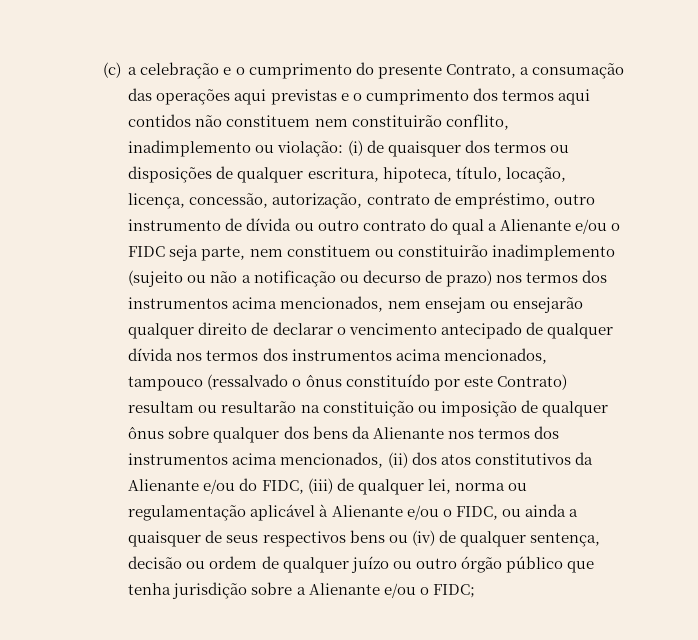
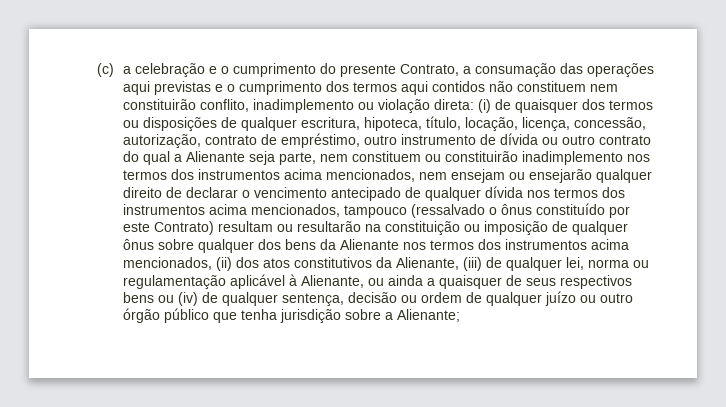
[277,141,344,157] violação: -> [377,99,474,113] violação direta:
[574,219,620,234] [128,246,166,257] e/ou o FIDC -> (245, 156) none
[128,270,492,287] (sujeito ou não a notificação ou decurso de prazo) -> (623, 158) none
[128,478,304,494] Alienante e/ou do FIDC, -> [395,257,459,270] Alienante,
[331,505,498,520] Alienante e/ou o FIDC, -> [300,275,364,288] Alienante,
[308,583,475,598] Alienante e/ou o FIDC; -> [396,309,460,322] Alienante;

